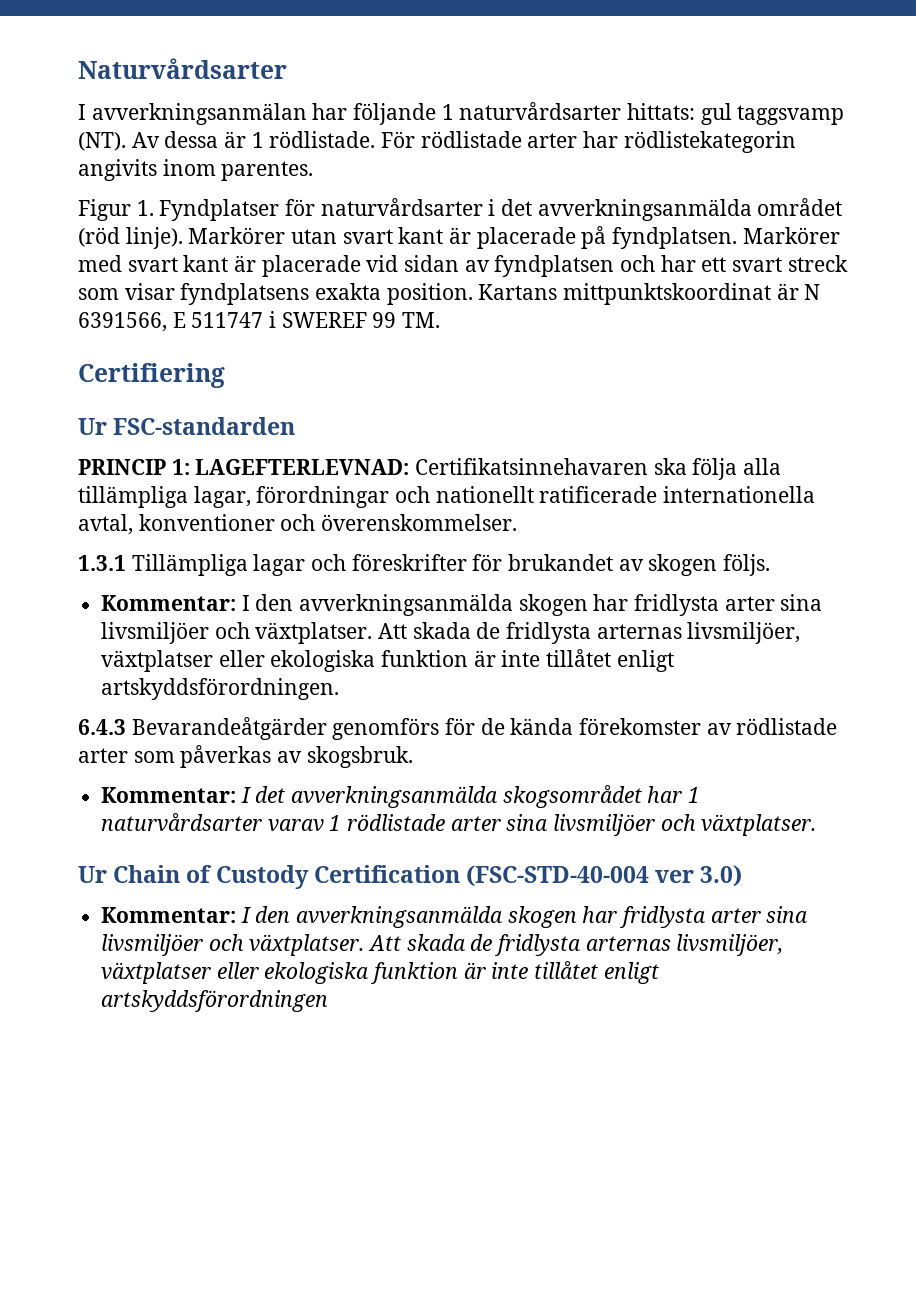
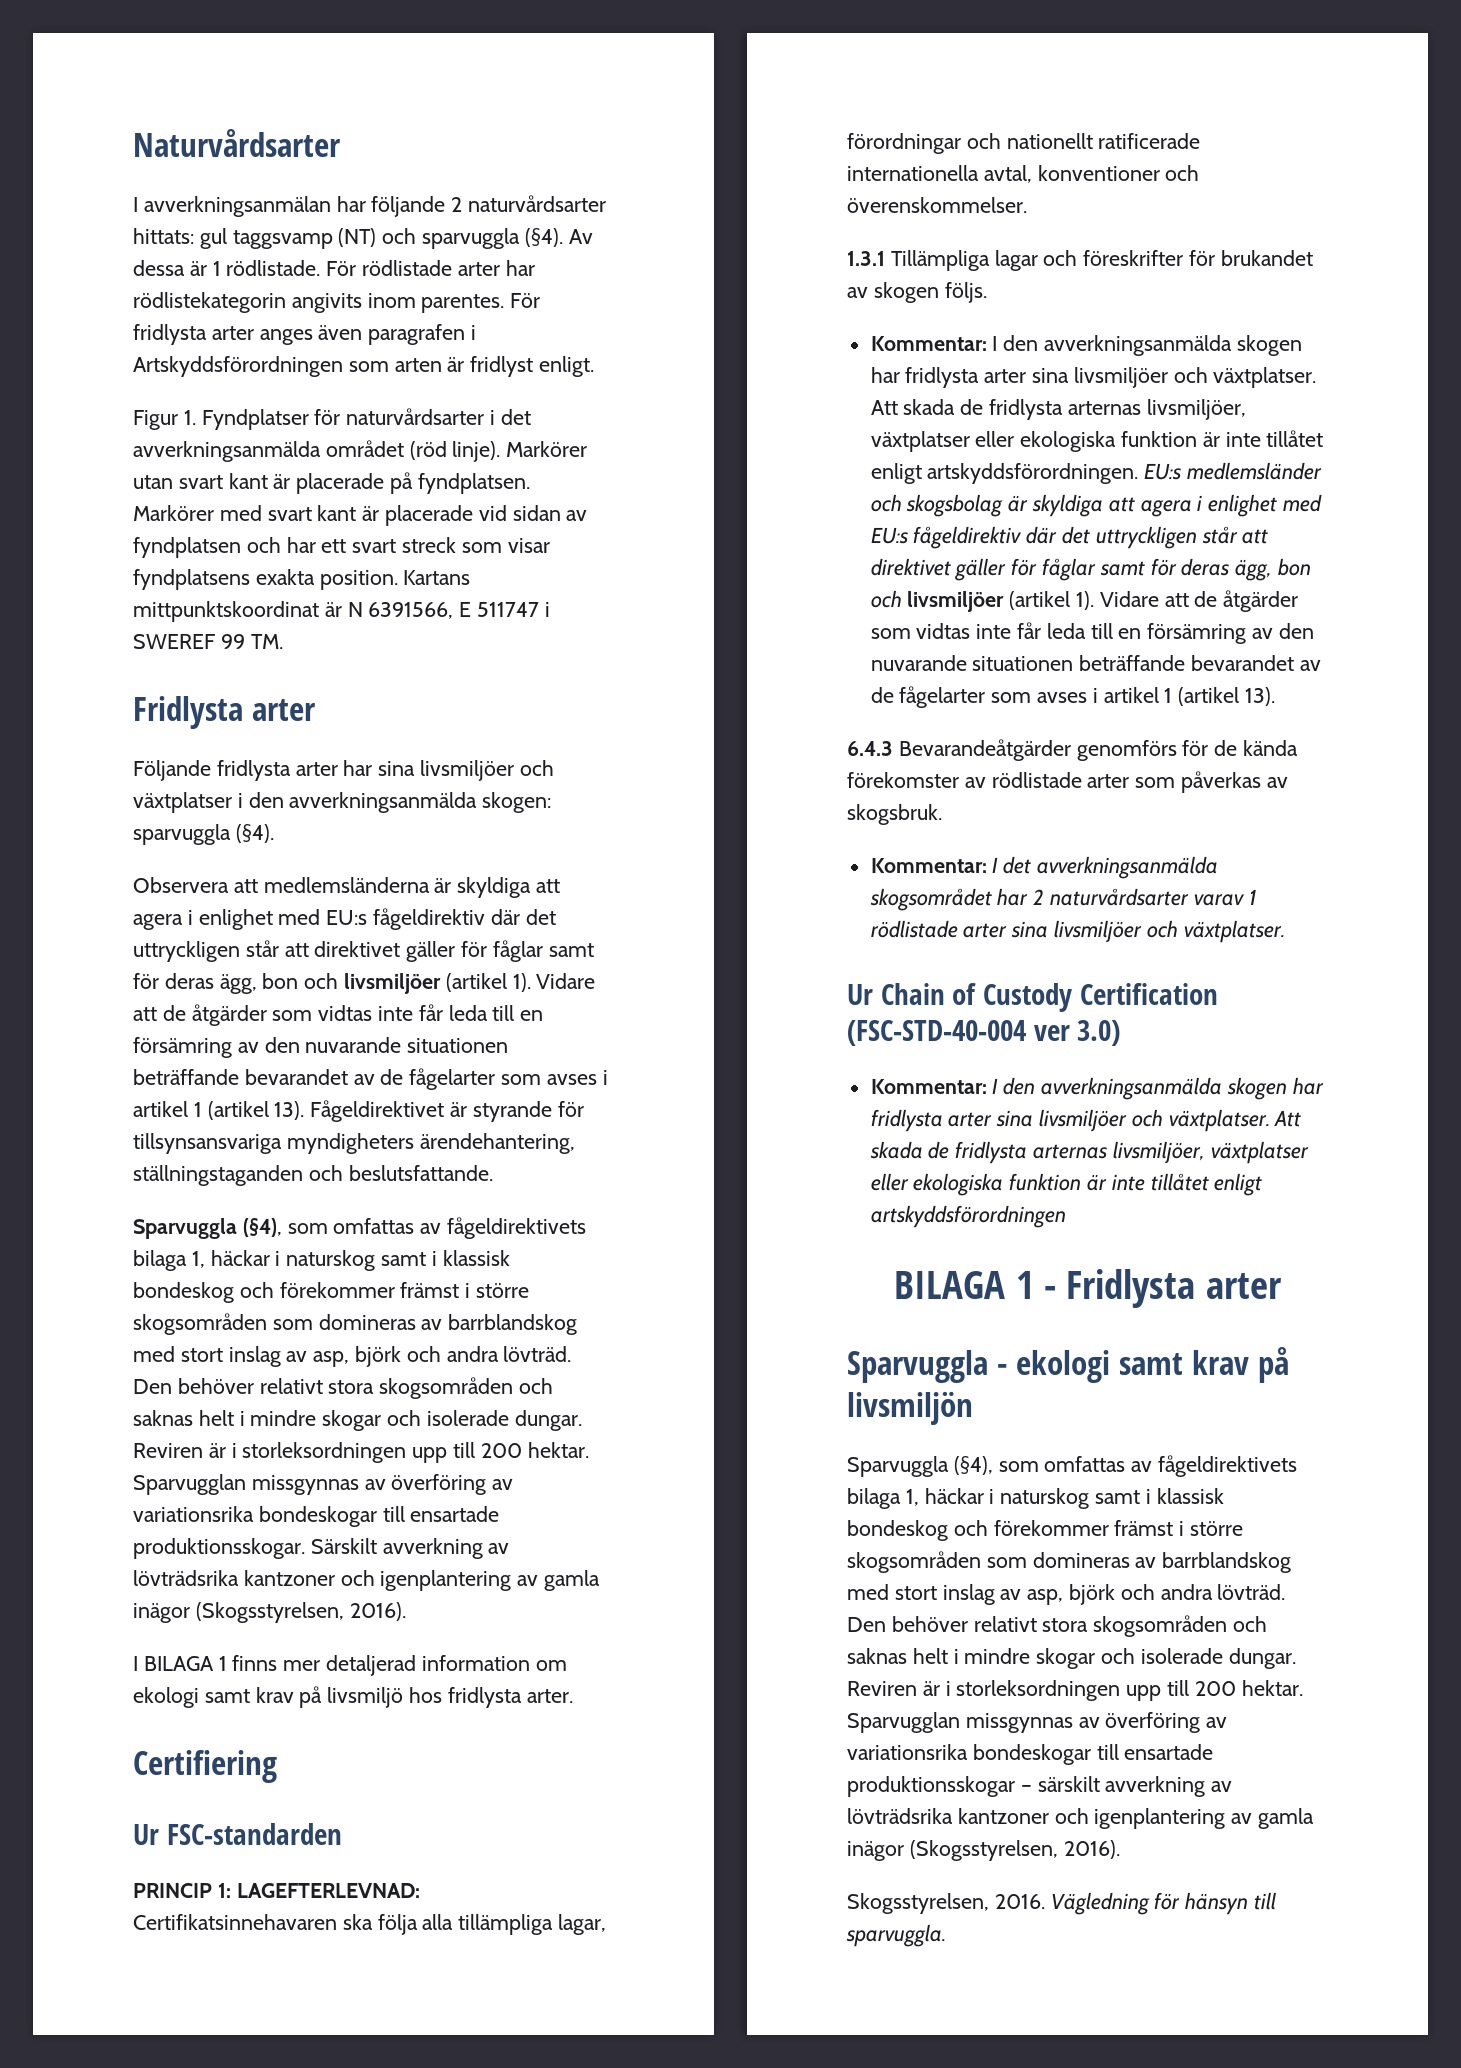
[441,104,454,120] 1 -> [451,197,463,212] 2
[78,132,126,151] (NT). -> [338,228,563,249] (NT) och sparvuggla (§4).
(314, 171) none -> [510,293,541,308] [133,324,477,345] [133,356,595,377] För fridlysta arter anges även paragrafen i Artskyddsförordningen som arten är fridlyst enligt.
(441, 320) none -> [133,696,316,729] [133,760,554,781] [133,792,552,813] [133,824,274,845] [133,877,561,898] [133,908,556,930] [133,940,594,962] [133,973,596,994] [133,1004,544,1026] [133,1037,509,1058] [133,1068,608,1090] [133,1100,584,1122] [133,1133,575,1154] [133,1165,493,1186] [133,1217,587,1239] [133,1250,510,1271] [133,1282,530,1303] [133,1313,578,1335] [133,1346,572,1367] [133,1377,554,1399] [133,1410,582,1431] [133,1442,589,1463] [133,1474,514,1495] [133,1506,500,1527] [133,1538,510,1559] [133,1570,601,1591] [133,1602,406,1623] [133,1655,567,1676] [133,1686,573,1708] // Fridlysta arter // Följande fridlysta arter har sina livsmiljöer och växtplatser i den avverkningsanmälda skogen: sparvuggla (§4). // Observera att medlemsländerna är skyldiga att agera i enlighet med EU:s fågeldirektiv där det uttryckligen står att direktivet gäller för fåglar samt för deras ägg, bon och livsmiljöer (artikel 1). Vidare att de åtgärder som vidtas inte får leda till en försämring av den nuvarande situationen beträffande bevarandet av de fågelarter som avses i artikel 1 (artikel 13). Fågeldirektivet är styrande för tillsynsansvariga myndigheters ärendehantering, ställningstaganden och beslutsfattande. // Sparvuggla (§4), som omfattas av fågeldirektivets bilaga 1, häckar i naturskog samt i klassisk bondeskog och förekommer främst i större skogsområden som domineras av barrblandskog med stort inslag av asp, björk och andra lövträd. Den behöver relativt stora skogsområden och saknas helt i mindre skogar och isolerade dungar. Reviren är i storleksordningen upp till 200 hektar. Sparvugglan missgynnas av överföring av variationsrika bondeskogar till ensartade produktionsskogar. Särskilt avverkning av lövträdsrika kantzoner och igenplantering av gamla inägor (Skogsstyrelsen, 2016). // I BILAGA 1 finns mer detaljerad information om ekologi samt krav på livsmiljö hos fridlysta arter.
(340, 689) none -> [1144,462,1323,480] [870,494,1323,517] [870,526,1269,549] [870,558,1312,581] [870,590,1299,612] [870,622,1314,644] [870,655,1321,671] [870,686,1276,708] EU:s medlemsländer och skogsbolag är skyldiga att agera i enlighet med EU:s fågeldirektiv där det uttryckligen står att direktivet gäller för fåglar samt för deras ägg, bon och livsmiljöer (artikel 1). Vidare att de åtgärder som vidtas inte får leda till en försämring av den nuvarande situationen beträffande bevarandet av de fågelarter som avses i artikel 1 (artikel 13).
[688,787,701,803] 1 -> [1033,889,1045,905] 2
(329, 1001) none -> [894,1269,1282,1308] [847,1347,1289,1383] [847,1391,973,1425] [847,1455,1298,1477] [847,1488,1224,1509] [847,1520,1244,1541] [847,1551,1292,1573] [847,1584,1286,1605] [847,1615,1268,1637] [847,1648,1296,1669] [847,1680,1303,1701] [847,1712,1228,1733] [847,1744,1214,1765] [847,1776,1233,1797] [847,1808,1315,1829] [847,1840,1120,1861] [847,1892,1277,1915] [846,1924,946,1947] // BILAGA 1 - Fridlysta arter // Sparvuggla - ekologi samt krav på livsmiljön // Sparvuggla (§4), som omfattas av fågeldirektivets bilaga 1, häckar i naturskog samt i klassisk bondeskog och förekommer främst i större skogsområden som domineras av barrblandskog med stort inslag av asp, björk och andra lövträd. Den behöver relativt stora skogsområden och saknas helt i mindre skogar och isolerade dungar. Reviren är i storleksordningen upp till 200 hektar. Sparvugglan missgynnas av överföring av variationsrika bondeskogar till ensartade produktionsskogar – särskilt avverkning av lövträdsrika kantzoner och igenplantering av gamla inägor (Skogsstyrelsen, 2016). // Skogsstyrelsen, 2016. Vägledning för hänsyn till sparvuggla.

